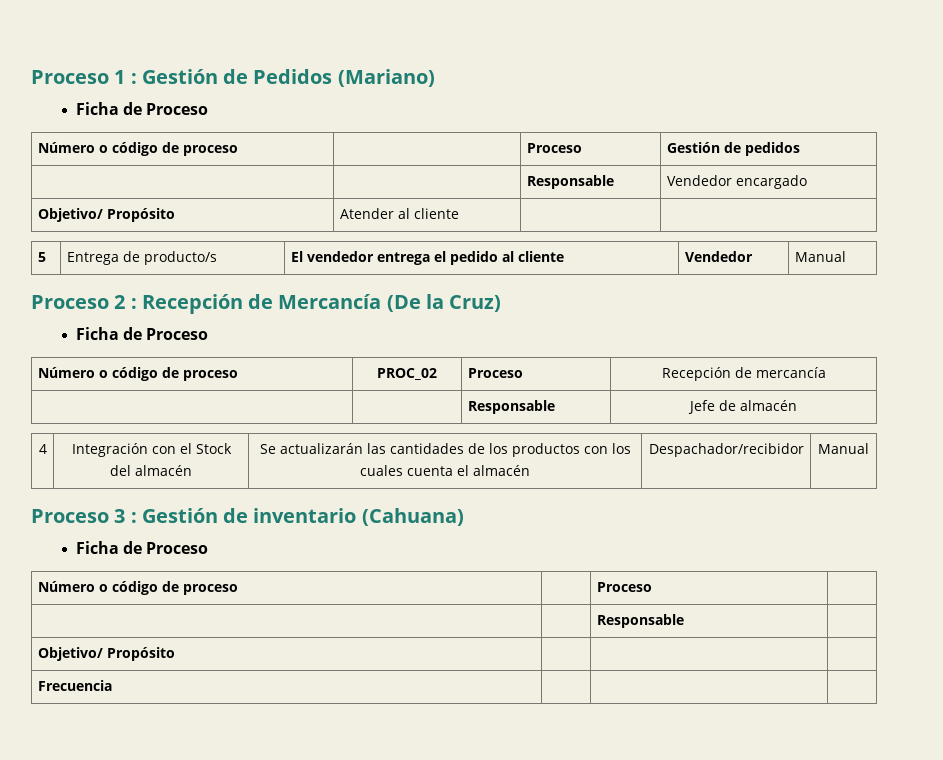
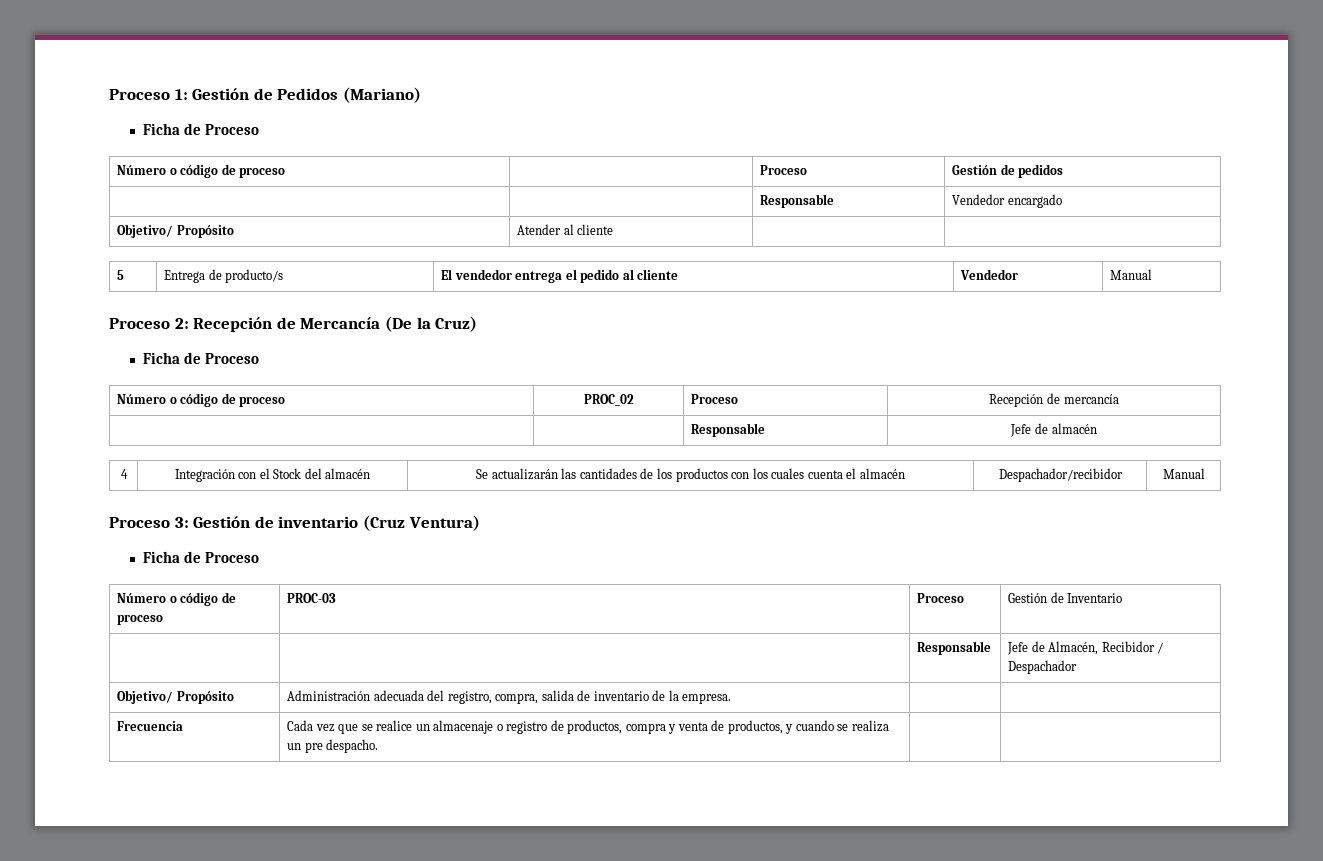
[31,70,137,84] Proceso 1 : -> [109,89,188,100] Proceso 1:
[114,295,137,309] 2 : -> [174,318,189,329] 2:
[114,509,137,523] 3 : -> [174,517,189,528] 3:
[361,508,464,526] [75,541,209,554] [37,581,238,595] [596,582,652,592] [596,614,684,628] [37,647,175,661] [37,680,112,691] (Cahuana) // Ficha de Proceso // Número o código de proceso | | Proceso | // | | Responsable | // Objetivo/ Propósito | | | // Frecuencia | -> [362,515,480,531] [142,551,259,563] [116,592,236,606] [116,615,163,625] [286,593,336,603] [916,593,964,603] [1007,592,1123,603] [916,641,991,655] [1006,641,1164,655] [1007,660,1077,674] [116,690,234,704] [286,690,732,704] [116,721,183,731] [286,720,889,734] [286,739,379,753] (Cruz Ventura) // Ficha de Proceso // Número o código de proceso | PROC-03 | Proceso | Gestión de Inventario // | | Responsable | Jefe de Almacén, Recibidor / Despachador // Objetivo/ Propósito | Administración adecuada del registro, compra, salida de inventario de la empresa. | | // Frecuencia | Cada vez que se realice un almacenaje o registro de productos, compra y venta de productos, y cuando se realiza un pre despacho.

